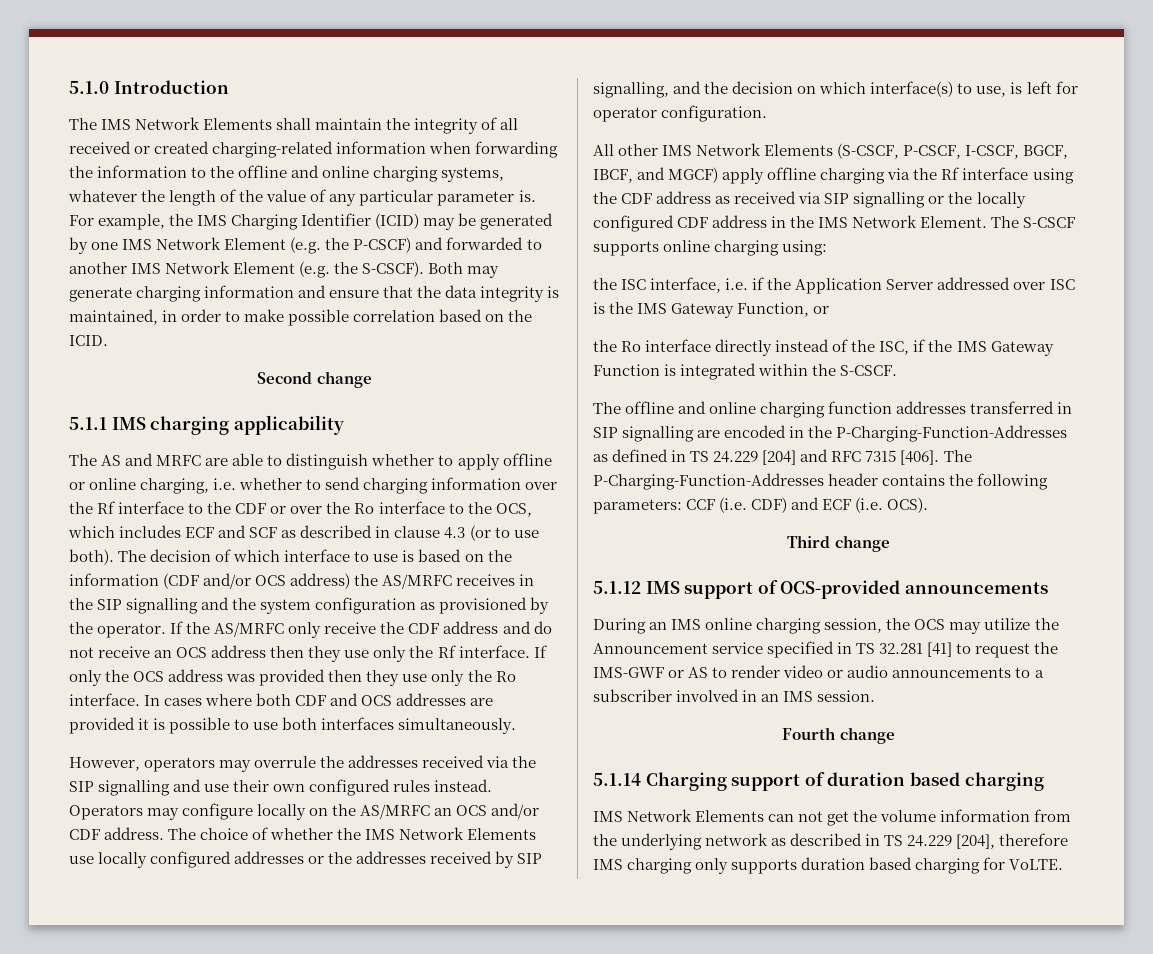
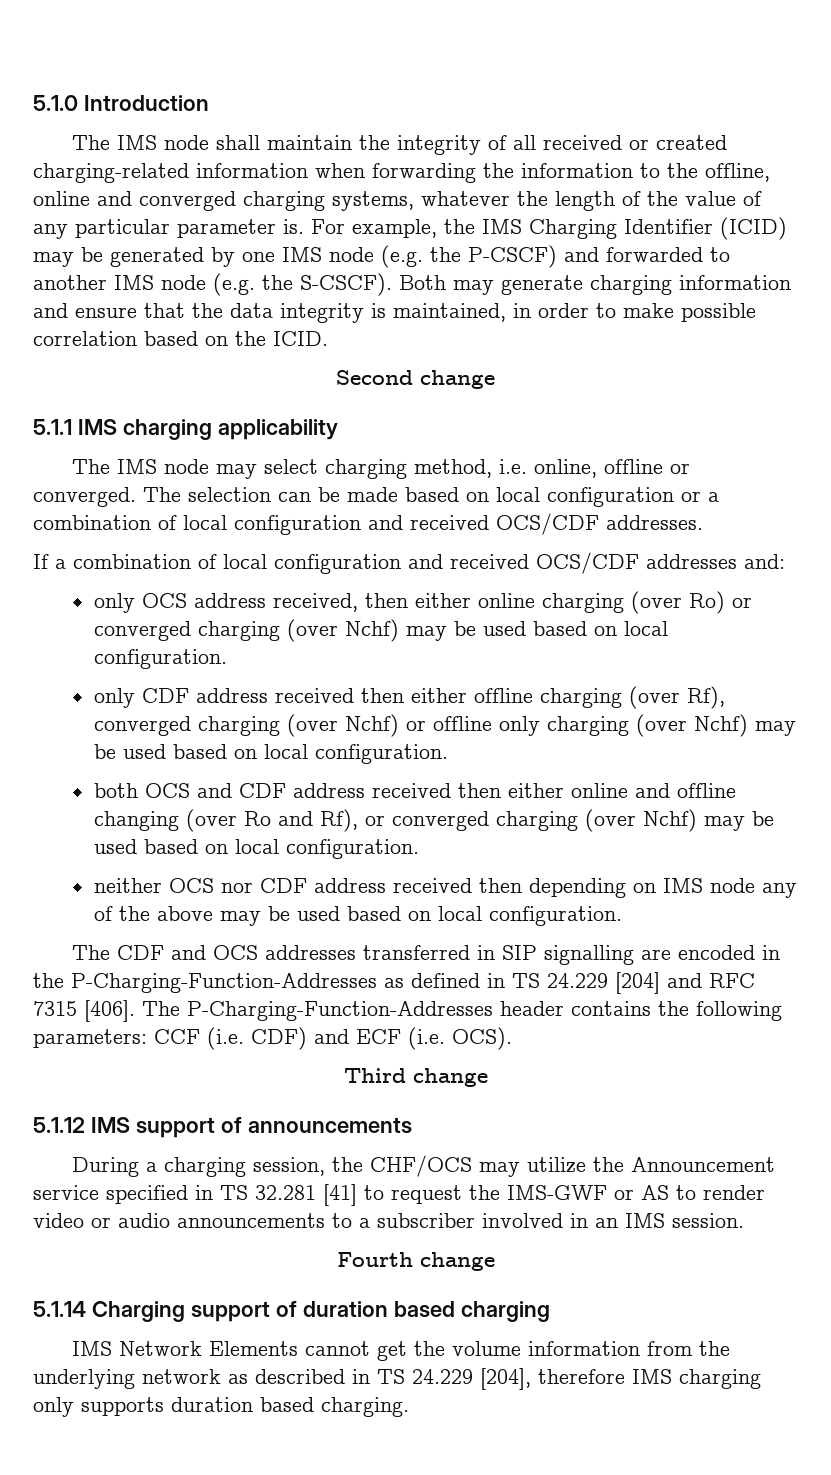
[135,117,273,130] Network Elements -> [164,135,210,150] node
[238,165,370,178] offline and online -> [705,163,770,182] [33,191,236,211] offline, online and converged
[156,237,287,250] Network Element -> [329,247,374,262] node
[165,261,296,274] Network Element -> [161,275,206,290] node
[101,453,552,470] [69,477,558,494] [69,501,532,517] [68,525,539,541] [69,549,512,565] [69,573,535,589] [69,597,550,614] [69,621,552,638] [69,645,547,662] [69,669,516,686] [69,693,494,706] [69,717,517,734] [69,755,537,772] [69,779,493,796] [69,803,540,820] [69,827,537,840] [69,851,543,868] [593,81,1078,98] [593,105,768,122] [593,143,1069,159] [593,167,1074,184] [593,191,1026,208] [593,215,1076,232] [593,240,828,256] [593,277,1075,294] [593,302,830,318] [593,339,1054,356] [593,363,898,380] [593,401,893,418] AS and MRFC are able to distinguish whether to apply offline or online charging, i.e. whether to send charging information over the Rf interface to the CDF or over the Ro interface to the OCS, which includes ECF and SCF as described in clause 4.3 (or to use both). The decision of which interface to use is based on the information (CDF and/or OCS address) the AS/MRFC receives in the SIP signalling and the system configuration as provisioned by the operator. If the AS/MRFC only receive the CDF address and do not receive an OCS address then they use only the Rf interface. If only the OCS address was provided then they use only the Ro interface. In cases where both CDF and OCS addresses are provided it is possible to use both interfaces simultaneously. // However, operators may overrule the addresses received via the SIP signalling and use their own configured rules instead. Operators may configure locally on the AS/MRFC an OCS and/or CDF address. The choice of whether the IMS Network Elements use locally configured addresses or the addresses received by SIP signalling, and the decision on which interface(s) to use, is left for operator configuration. // All other IMS Network Elements (S-CSCF, P-CSCF, I-CSCF, BGCF, IBCF, and MGCF) apply offline charging via the Rf interface using the CDF address as received via SIP signalling or the locally configured CDF address in the IMS Network Element. The S-CSCF supports online charging using: // the ISC interface, i.e. if the Application Server addressed over ISC is the IMS Gateway Function, or // the Ro interface directly instead of the ISC, if the IMS Gateway Function is integrated within the S-CSCF. // The offline and online charging function -> [117,459,691,479] [33,487,719,507] [33,513,703,535] [33,552,785,574] [93,591,752,614] [93,619,668,642] [93,649,227,669] [93,686,725,709] [93,714,796,737] [93,744,448,764] [93,783,736,798] [93,809,774,832] [93,839,419,859] [93,878,797,898] [93,906,622,926] [72,945,259,960] IMS node may select charging method, i.e. online, offline or converged. The selection can be made based on local configuration or a combination of local configuration and received OCS/CDF addresses. // If a combination of local configuration and received OCS/CDF addresses and: // only OCS address received, then either online charging (over Ro) or converged charging (over Nchf) may be used based on local configuration. // only CDF address received then either offline charging (over Rf), converged charging (over Nchf) or offline only charging (over Nchf) may be used based on local configuration. // both OCS and CDF address received then either online and offline changing (over Ro and Rf), or converged charging (over Nchf) may be used based on local configuration. // neither OCS nor CDF address received then depending on IMS node any of the above may be used based on local configuration. // The CDF and OCS
[780,580,901,599] OCS-provided -> (242, 1125) none
[649,618,753,630] an IMS online -> [146,1162,158,1172] a
[914,619,946,630] OCS -> [370,1155,473,1177] CHF/OCS
[768,811,824,822] can not -> [305,1341,371,1356] cannot
[915,857,1064,874] charging for VoLTE. -> [321,1397,409,1417] charging.

